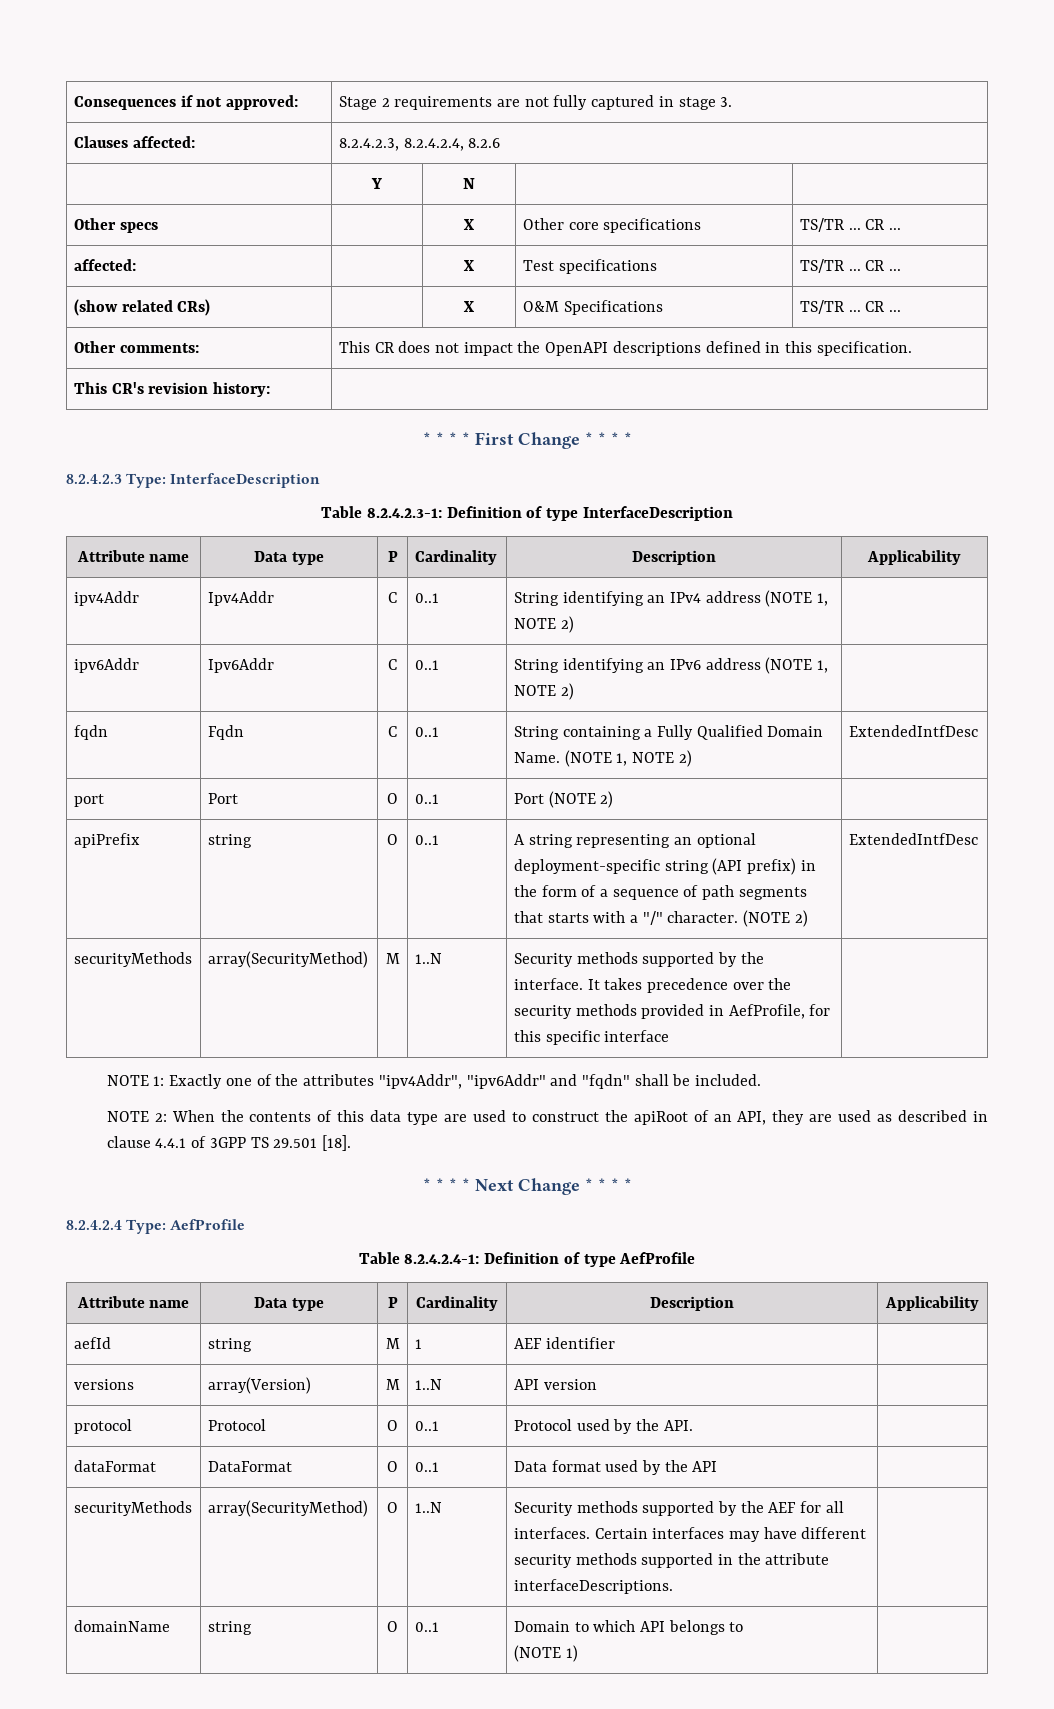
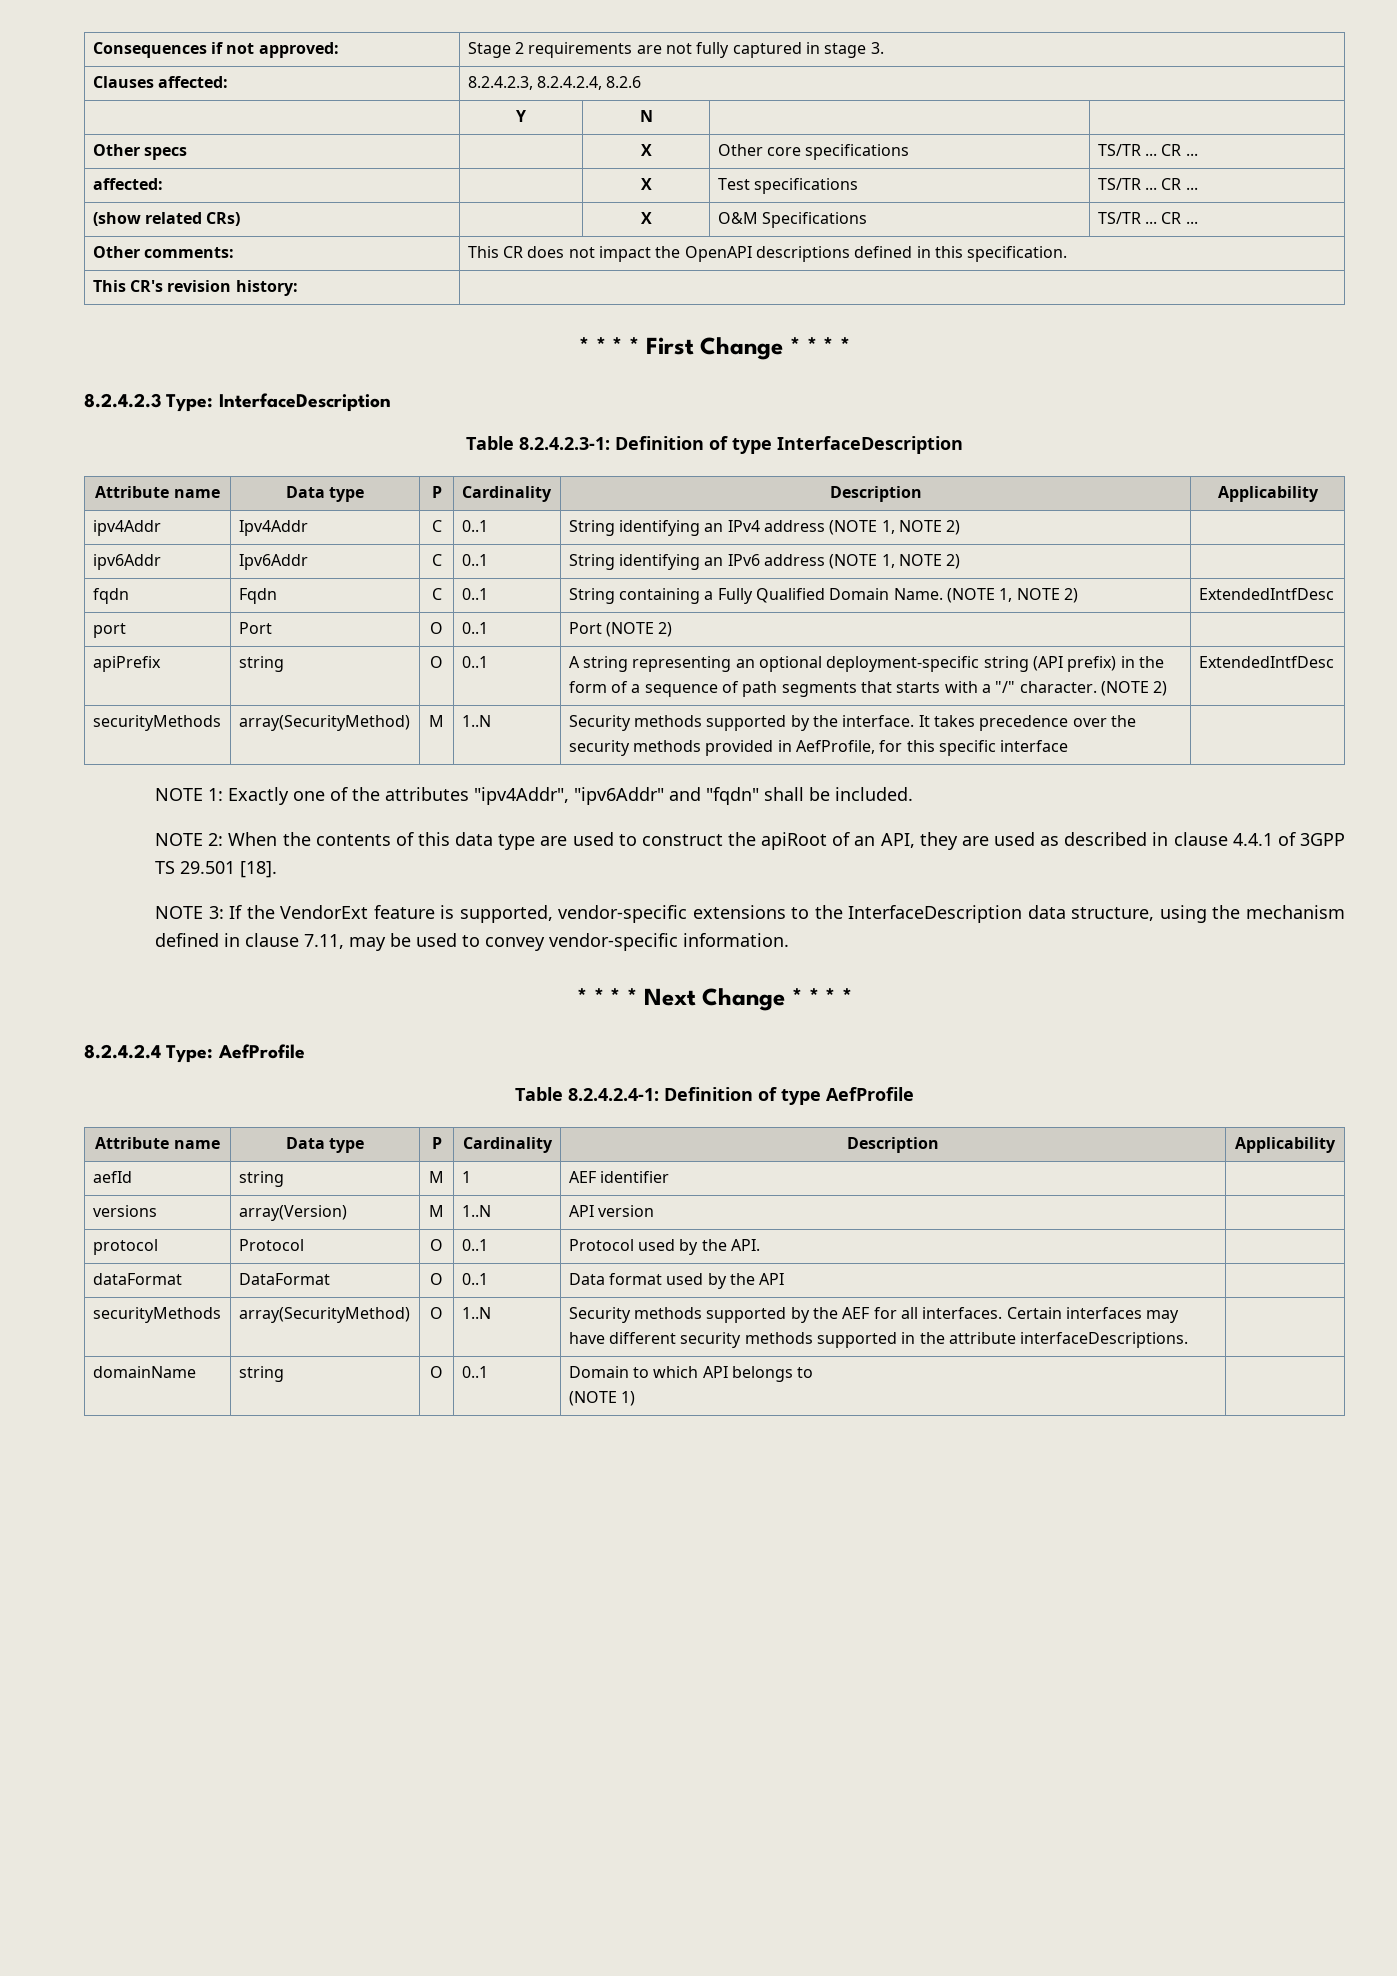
(352, 1143) none -> [155,905,1346,923] [155,933,790,951] // NOTE 3: If the VendorExt feature is supported, vendor-specific extensions to the InterfaceDescription data structure, using the mechanism defined in clause 7.11, may be used to convey vendor-specific information.

